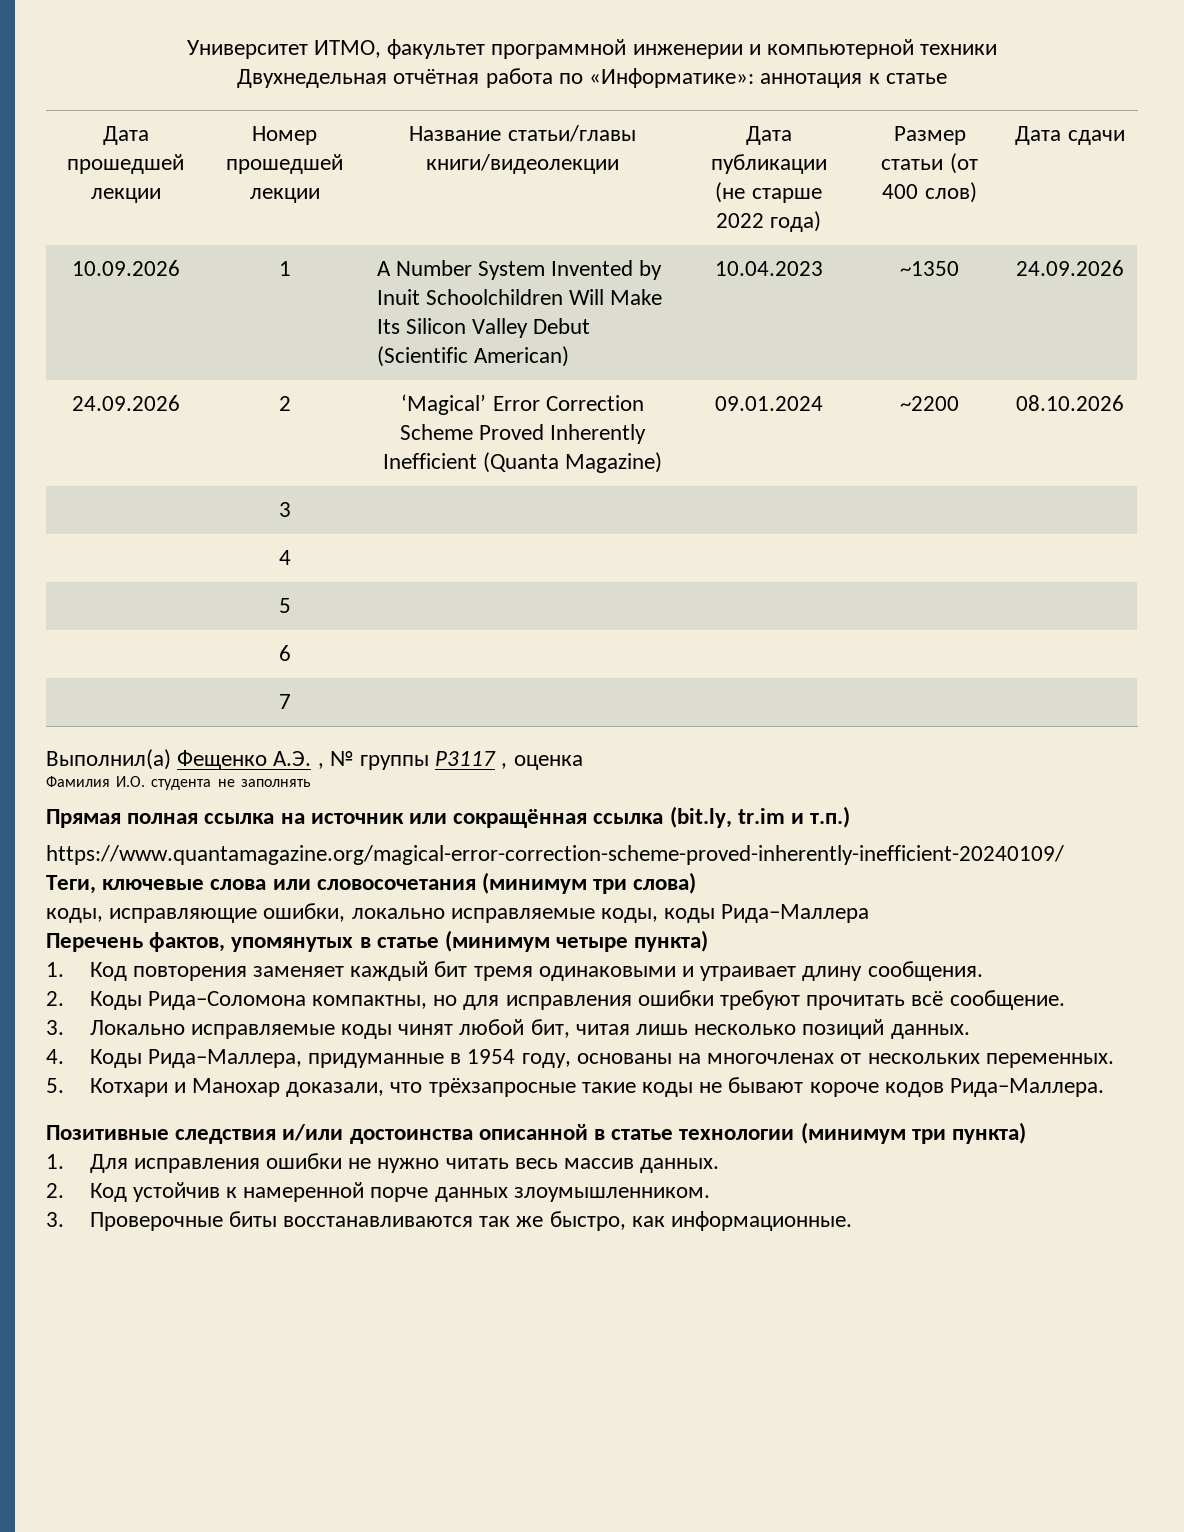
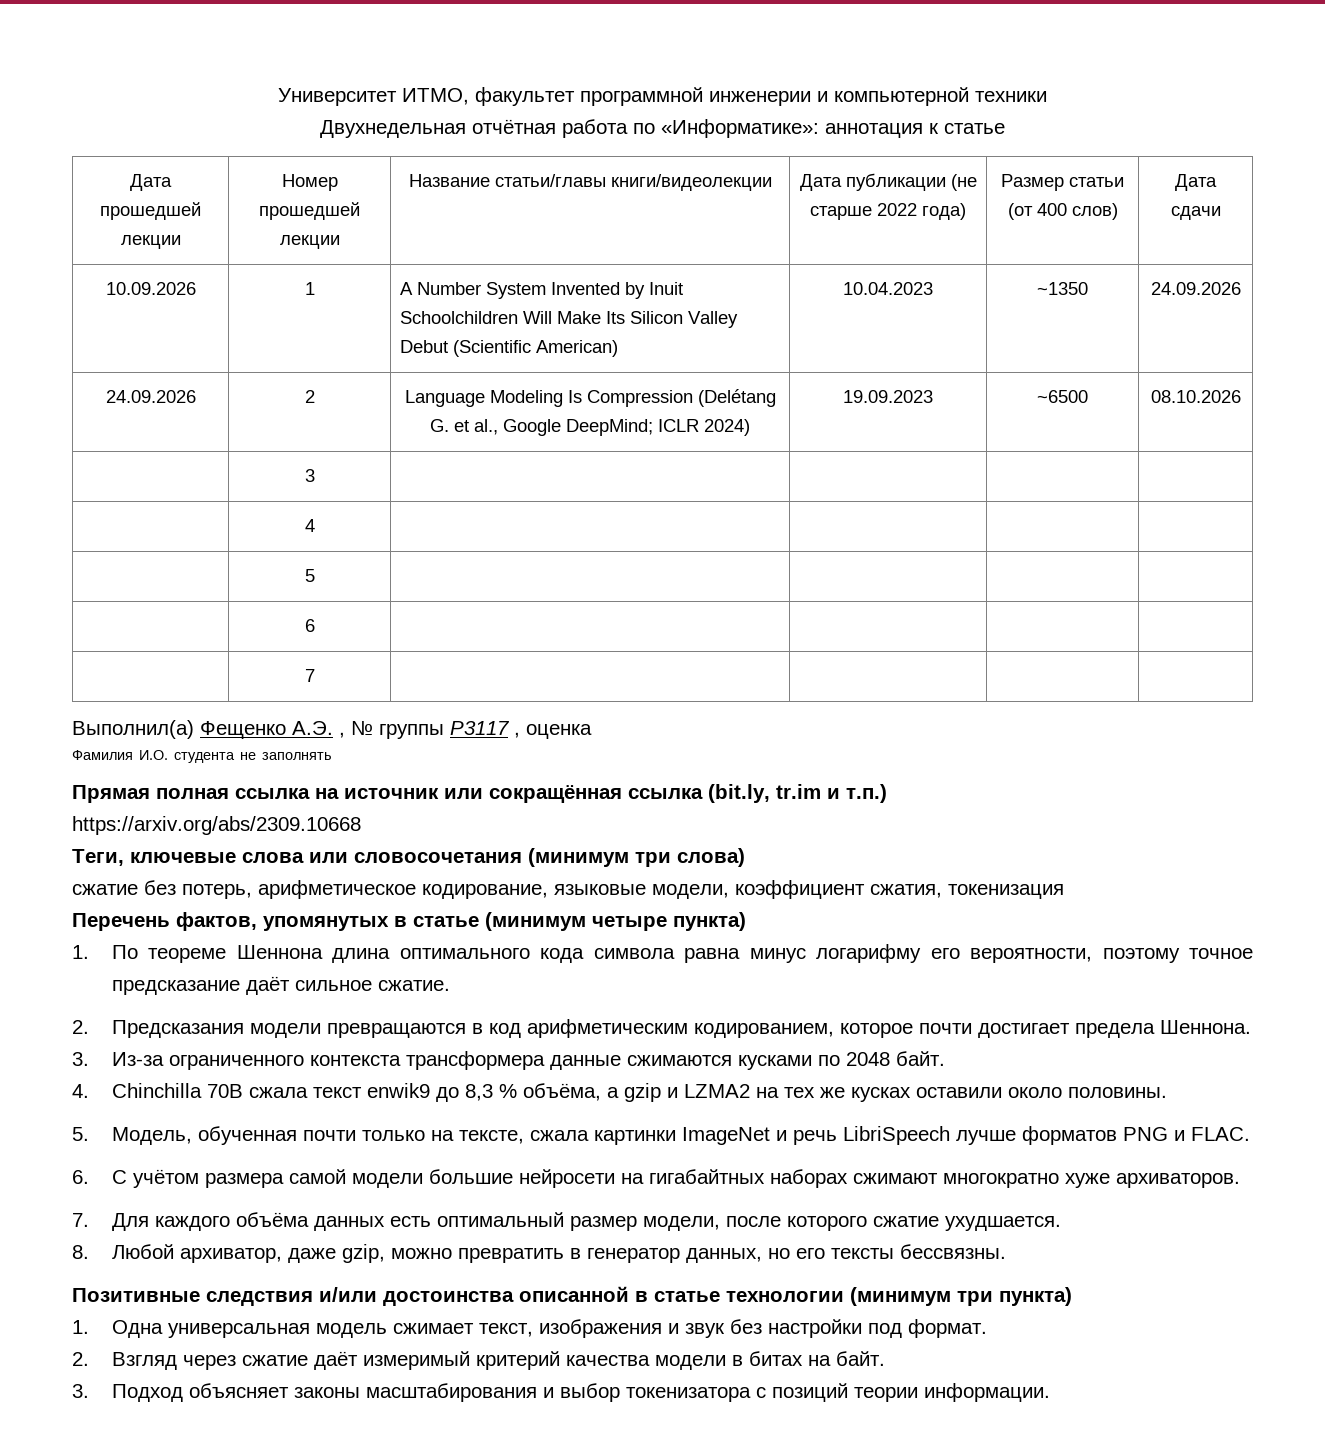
[401,394,644,415] [399,424,647,444] [382,452,663,473] [714,396,823,411] [900,396,959,411] ‘Magical’ Error Correction Scheme Proved Inherently Inefficient (Quanta Magazine) | 09.01.2024 | ~2200 -> [404,389,776,407] [430,419,750,436] [843,390,933,403] [1037,390,1088,403] Language Modeling Is Compression (Delétang G. et al., Google DeepMind; ICLR 2024) | 19.09.2023 | ~6500
[46,845,1064,865] https://www.quantamagazine.org/magical-error-correction-scheme-proved-inherently-inefficient-20240109/ -> [72,816,361,835] https://arxiv.org/abs/2309.10668
[46,903,870,923] коды, исправляющие ошибки, локально исправляемые коды, коды Рида–Маллера -> [72,880,1064,899] сжатие без потерь, арифметическое кодирование, языковые модели, коэффициент сжатия, токенизация
[89,961,983,981] [46,990,1065,1010] [46,1019,970,1039] [46,1049,1114,1068] [46,1077,1105,1097] Код повторения заменяет каждый бит тремя одинаковыми и утраивает длину сообщения. // 2. Коды Рида–Соломона компактны, но для исправления ошибки требуют прочитать всё сообщение. // 3. Локально исправляемые коды чинят любой бит, читая лишь несколько позиций данных. // 4. Коды Рида–Маллера, придуманные в 1954 году, основаны на многочленах от нескольких переменных. // 5. Котхари и Манохар доказали, что трёхзапросные такие коды не бывают короче кодов Рида–Маллера. -> [111,944,1254,963] [111,976,450,995] [72,1019,1251,1038] [72,1051,945,1070] [72,1083,1167,1102] [72,1126,1250,1145] [72,1169,1240,1188] [72,1212,1061,1231] [72,1244,1006,1263] По теореме Шеннона длина оптимального кода символа равна минус логарифму его вероятности, поэтому точное предсказание даёт сильное сжатие. // 2. Предсказания модели превращаются в код арифметическим кодированием, которое почти достигает предела Шеннона. // 3. Из-за ограниченного контекста трансформера данные сжимаются кусками по 2048 байт. // 4. Chinchilla 70B сжала текст enwik9 до 8,3 % объёма, а gzip и LZMA2 на тех же кусках оставили около половины. // 5. Модель, обученная почти только на тексте, сжала картинки ImageNet и речь LibriSpeech лучше форматов PNG и FLAC. // 6. С учётом размера самой модели большие нейросети на гигабайтных наборах сжимают многократно хуже архиваторов. // 7. Для каждого объёма данных есть оптимальный размер модели, после которого сжатие ухудшается. // 8. Любой архиватор, даже gzip, можно превратить в генератор данных, но его тексты бессвязны.
[89,1153,720,1173] [46,1182,710,1202] [46,1211,852,1231] Для исправления ошибки не нужно читать весь массив данных. // 2. Код устойчив к намеренной порче данных злоумышленником. // 3. Проверочные биты восстанавливаются так же быстро, как информационные. -> [111,1319,987,1338] [72,1351,885,1370] [72,1383,1050,1402] Одна универсальная модель сжимает текст, изображения и звук без настройки под формат. // 2. Взгляд через сжатие даёт измеримый критерий качества модели в битах на байт. // 3. Подход объясняет законы масштабирования и выбор токенизатора с позиций теории информации.

